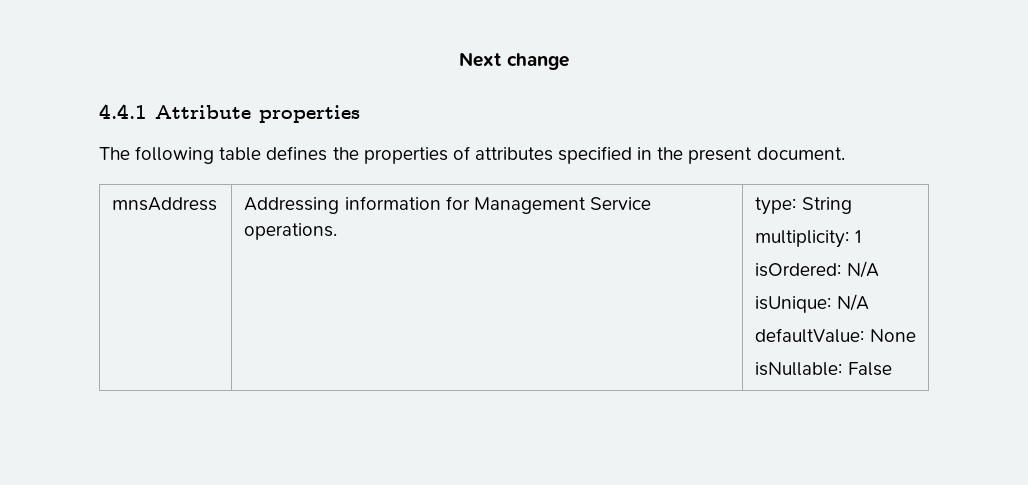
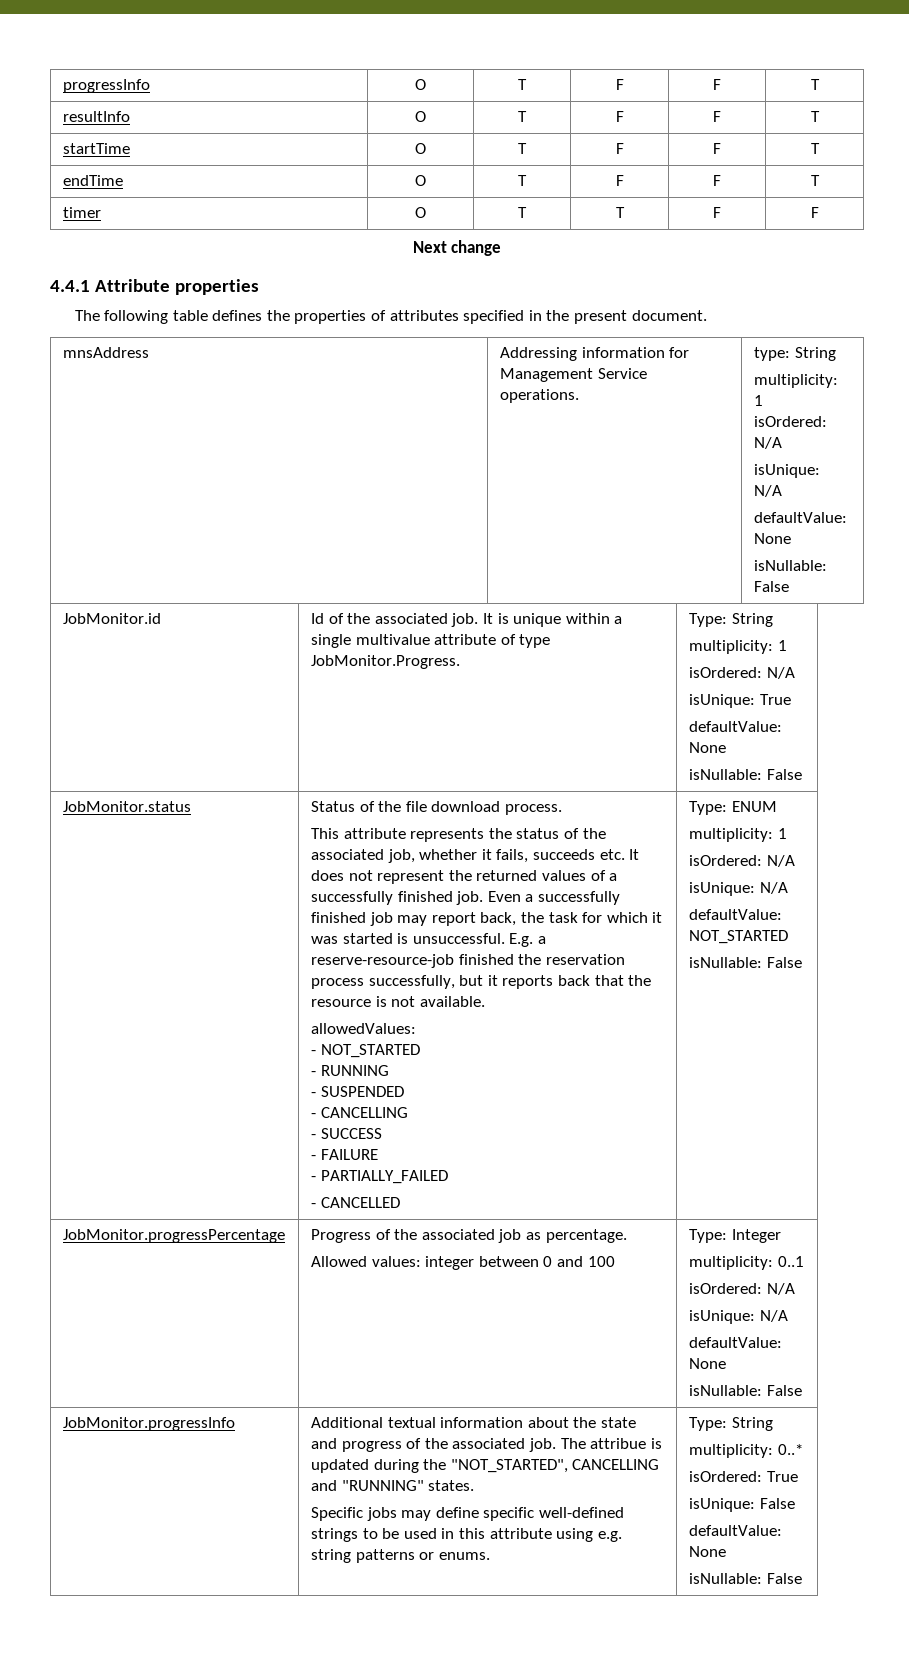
(459, 59) none -> [62,79,150,93] [415,79,426,90] [518,79,527,90] [615,79,624,90] [713,79,721,90] [810,79,820,90] [62,111,130,122] [415,111,426,122] [518,111,527,122] [615,111,624,122] [713,111,721,122] [810,111,820,122] [62,143,130,154] [415,143,426,154] [518,143,527,154] [615,143,624,154] [713,143,721,154] [810,143,820,154] [62,175,123,186] [415,175,426,186] [518,175,527,186] [615,175,624,186] [713,175,721,186] [810,175,820,186] [62,207,101,218] [415,207,426,218] [518,207,527,218] [615,207,625,218] [713,207,721,218] [810,207,819,218] progressInfo | O | T | F | F | T // resultInfo | O | T | F | F | T // startTime | O | T | F | F | T // endTime | O | T | F | F | T // timer | O | T | T | F | F //
(892, 369) none -> [62,613,161,624] [310,613,623,627] [310,634,551,648] [310,655,460,669] [688,613,773,627] [688,640,787,654] [688,667,795,679] [688,694,791,708] [688,721,782,732] [688,742,726,753] [688,769,802,780] [62,801,191,812] [310,801,562,815] [310,828,606,842] [310,849,640,863] [310,870,618,884] [310,891,620,905] [310,912,663,926] [310,933,546,947] [310,954,625,968] [310,975,652,989] [310,996,485,1007] [310,1023,416,1034] [310,1044,420,1058] [310,1065,389,1076] [310,1086,404,1097] [310,1107,408,1118] [310,1128,382,1139] [310,1149,378,1160] [310,1170,448,1184] [310,1197,400,1208] [688,801,777,815] [688,828,787,842] [688,855,795,867] [688,882,788,896] [688,909,782,920] [688,930,788,944] [688,957,802,968] [62,1229,285,1243] [310,1229,627,1243] [310,1256,615,1270] [688,1229,781,1243] [688,1256,804,1270] [688,1283,795,1295] [688,1310,788,1324] [688,1337,782,1348] [688,1358,726,1369] [688,1385,802,1396] [62,1417,235,1431] [310,1417,636,1428] [310,1438,662,1452] [310,1459,660,1473] [310,1480,475,1491] [310,1507,624,1521] [310,1528,622,1542] [310,1549,490,1563] [688,1417,773,1431] [688,1444,803,1458] [688,1471,798,1482] [688,1498,795,1512] [688,1525,782,1536] [688,1546,726,1557] [688,1573,802,1584] // JobMonitor.id | Id of the associated job. It is unique within a single multivalue attribute of type JobMonitor.Progress. | Type: String // multiplicity: 1 // isOrdered: N/A // isUnique: True // defaultValue: None // isNullable: False // JobMonitor.status | Status of the file download process. // This attribute represents the status of the associated job, whether it fails, succeeds etc. It does not represent the returned values of a successfully finished job. Even a successfully finished job may report back, the task for which it was started is unsuccessful. E.g. a reserve-resource-job finished the reservation process successfully, but it reports back that the resource is not available. // allowedValues: // - NOT_STARTED // - RUNNING // - SUSPENDED // - CANCELLING // - SUCCESS // - FAILURE // - PARTIALLY_FAILED // - CANCELLED | Type: ENUM // multiplicity: 1 // isOrdered: N/A // isUnique: N/A // defaultValue: NOT_STARTED // isNullable: False // JobMonitor.progressPercentage | Progress of the associated job as percentage. // Allowed values: integer between 0 and 100 | Type: Integer // multiplicity: 0..1 // isOrdered: N/A // isUnique: N/A // defaultValue: None // isNullable: False // JobMonitor.progressInfo | Additional textual information about the state and progress of the associated job. The attribue is updated during the "NOT_STARTED", CANCELLING and "RUNNING" states. // Specific jobs may define specific well-defined strings to be used in this attribute using e.g. string patterns or enums. | Type: String // multiplicity: 0..* // isOrdered: True // isUnique: False // defaultValue: None // isNullable: False

